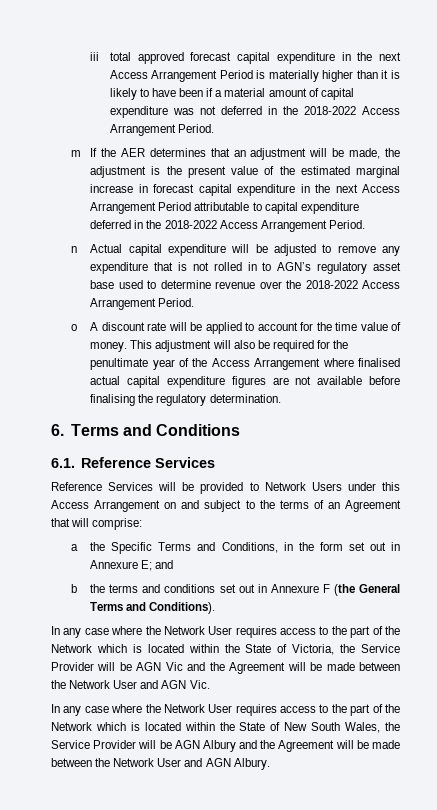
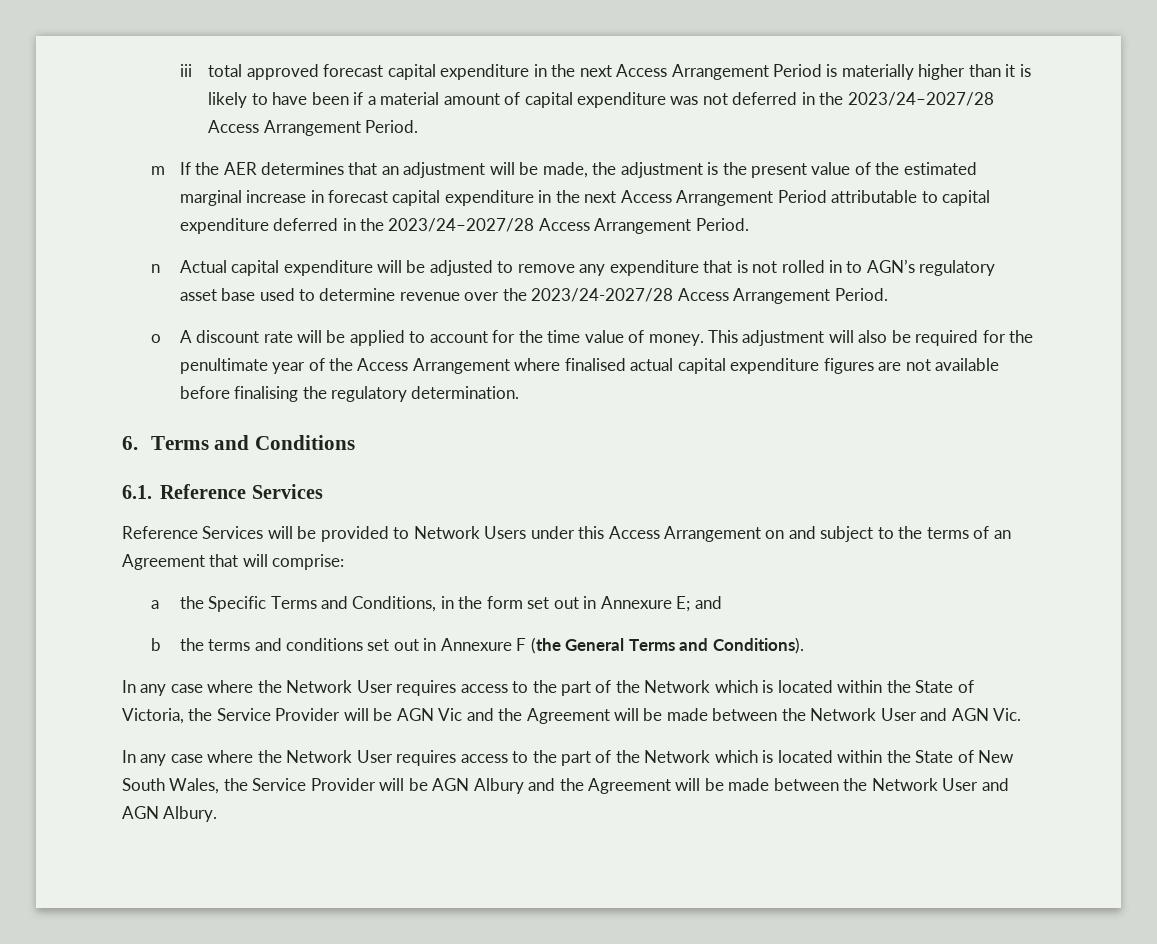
[303,106,356,115] 2018-2022 -> [847,92,994,106] 2023/24–2027/28
[164,220,217,229] 2018-2022 -> [388,218,535,232] 2023/24–2027/28
[305,280,358,289] 2018-2022 -> [531,288,674,302] 2023/24-2027/28

